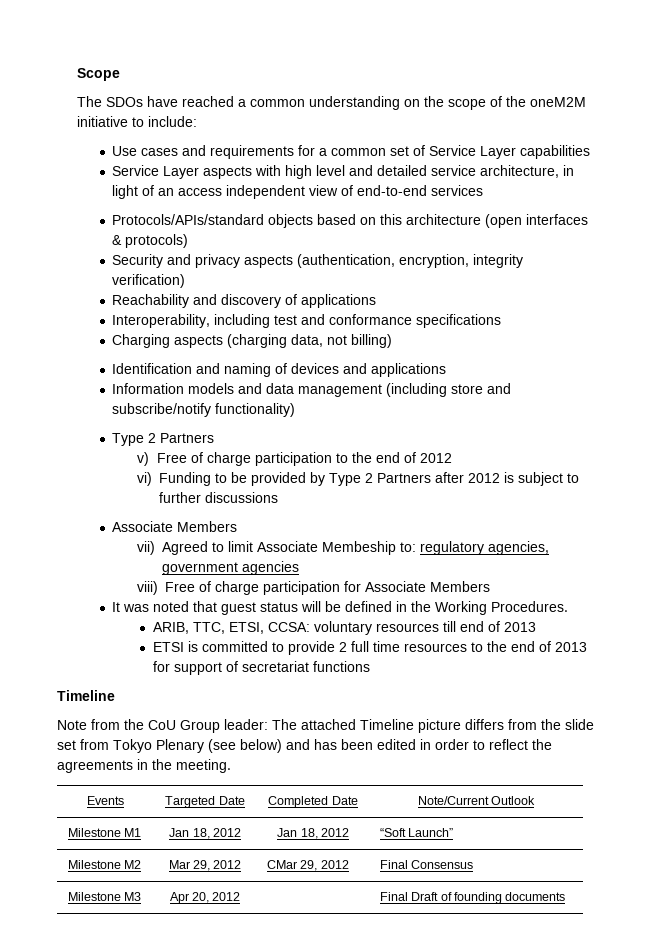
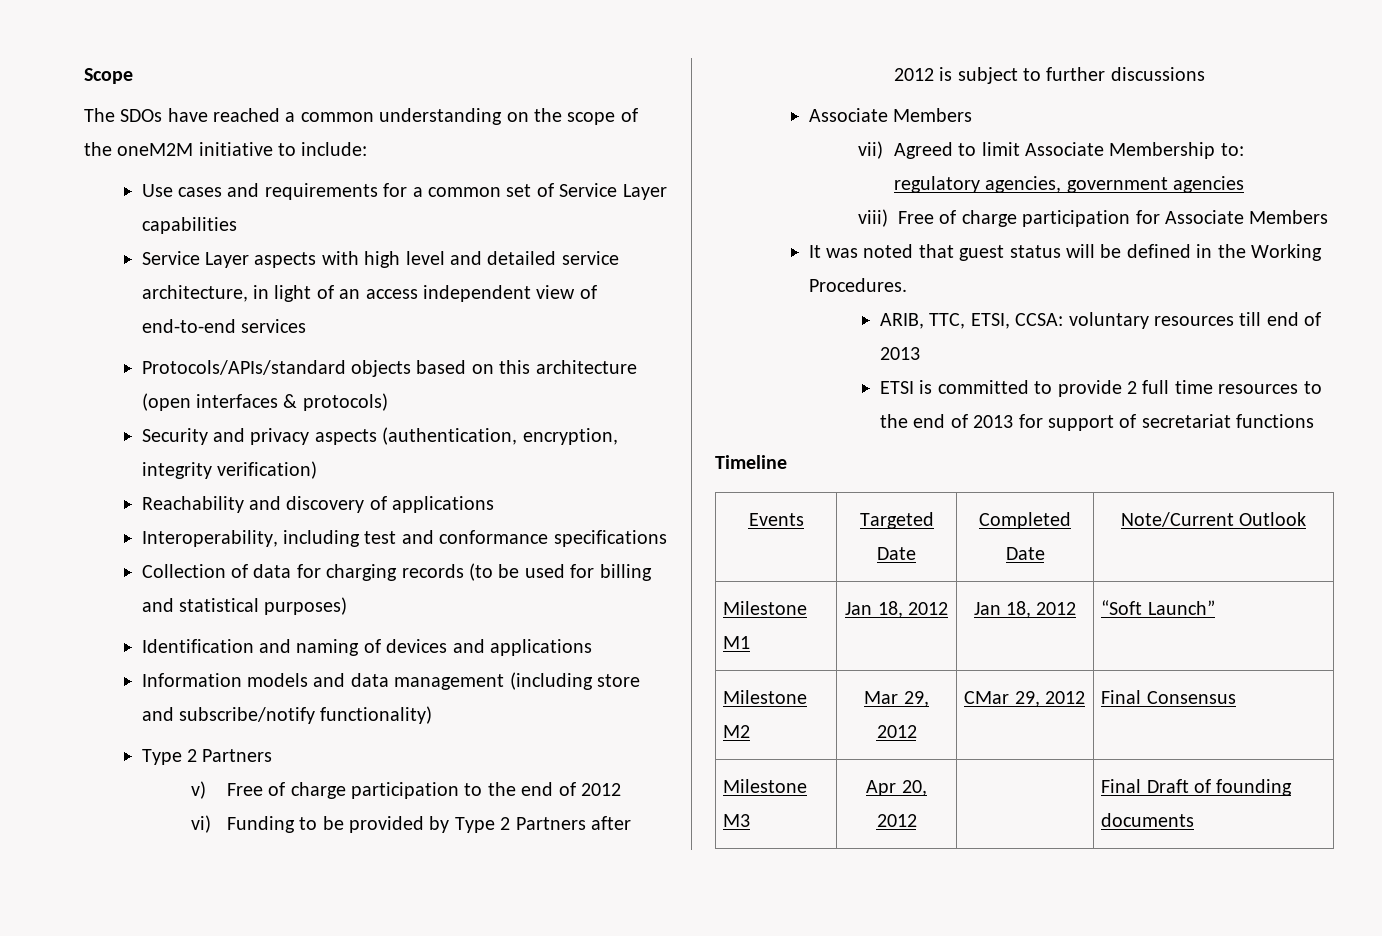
[112,334,393,348] Charging aspects (charging data, not billing) -> [141,563,652,581] [141,597,348,615] Collection of data for charging records (to be used for billing and statistical purposes)
[322,541,397,555] Membeship -> [1109,142,1216,159] Membership
[57,719,594,733] [57,739,552,753] [57,759,231,773] // Note from the CoU Group leader: The attached Timeline picture differs from the slide set from Tokyo Plenary (see below) and has been edited in order to reflect the agreements in the meeting. -> (787, 462) none

